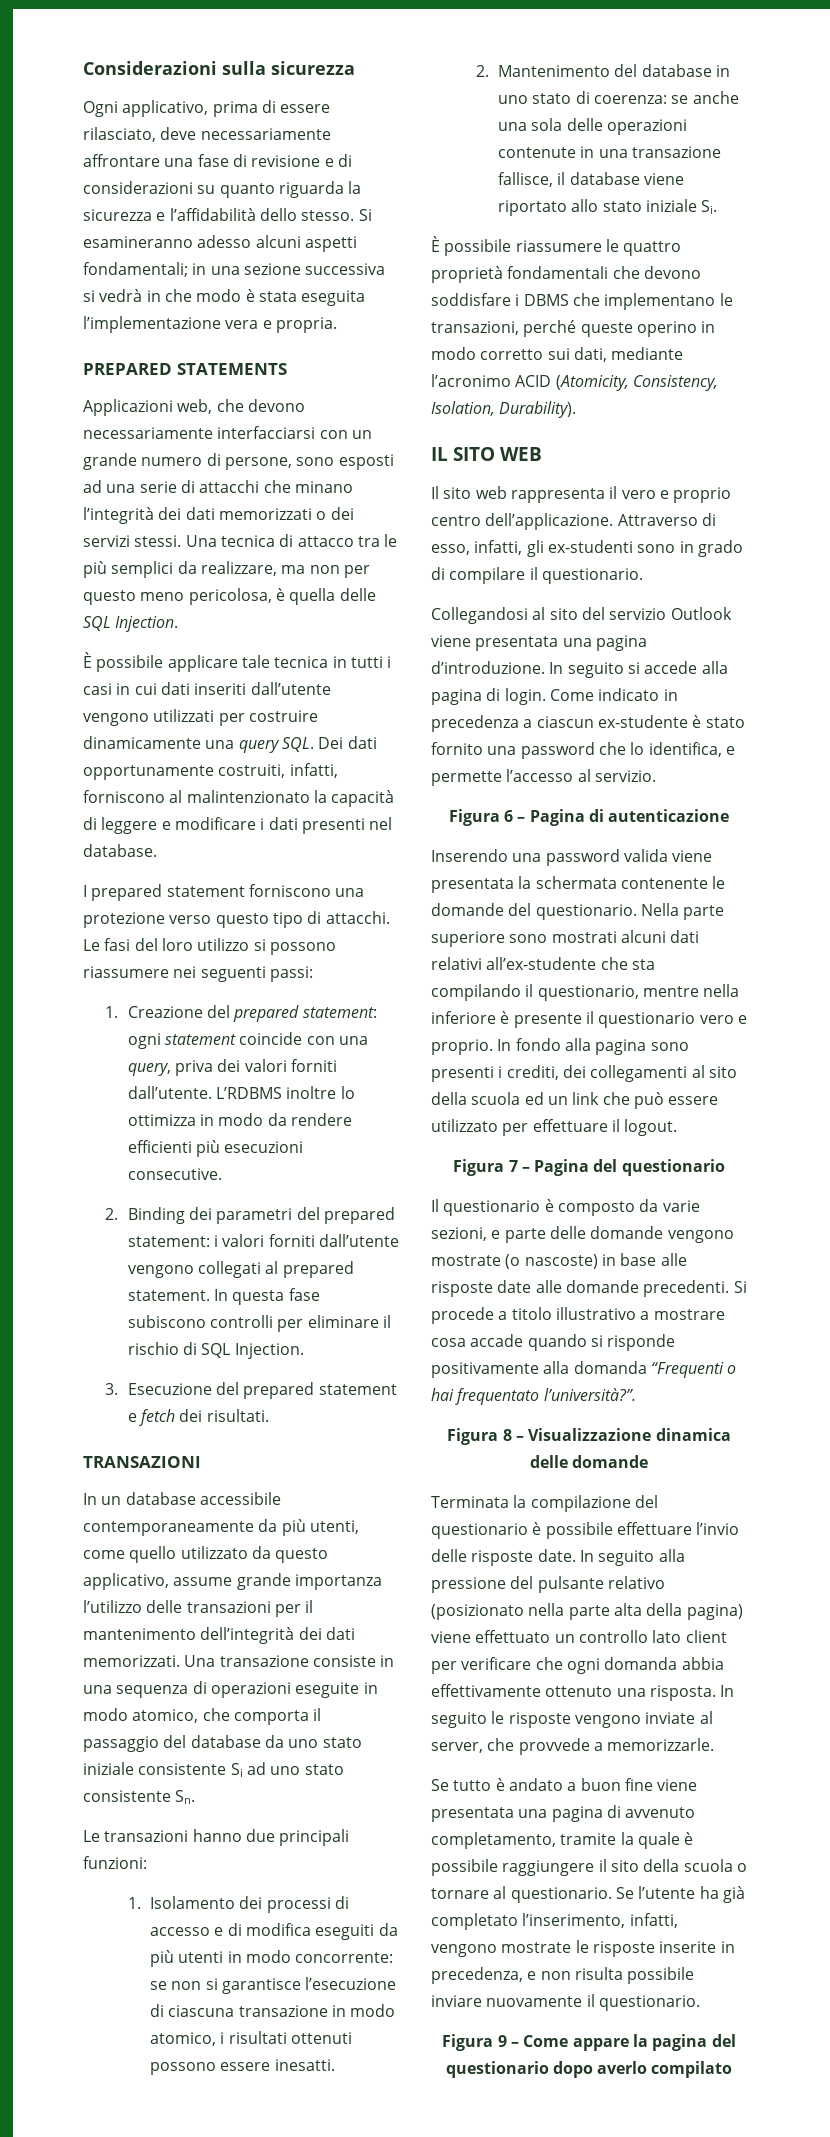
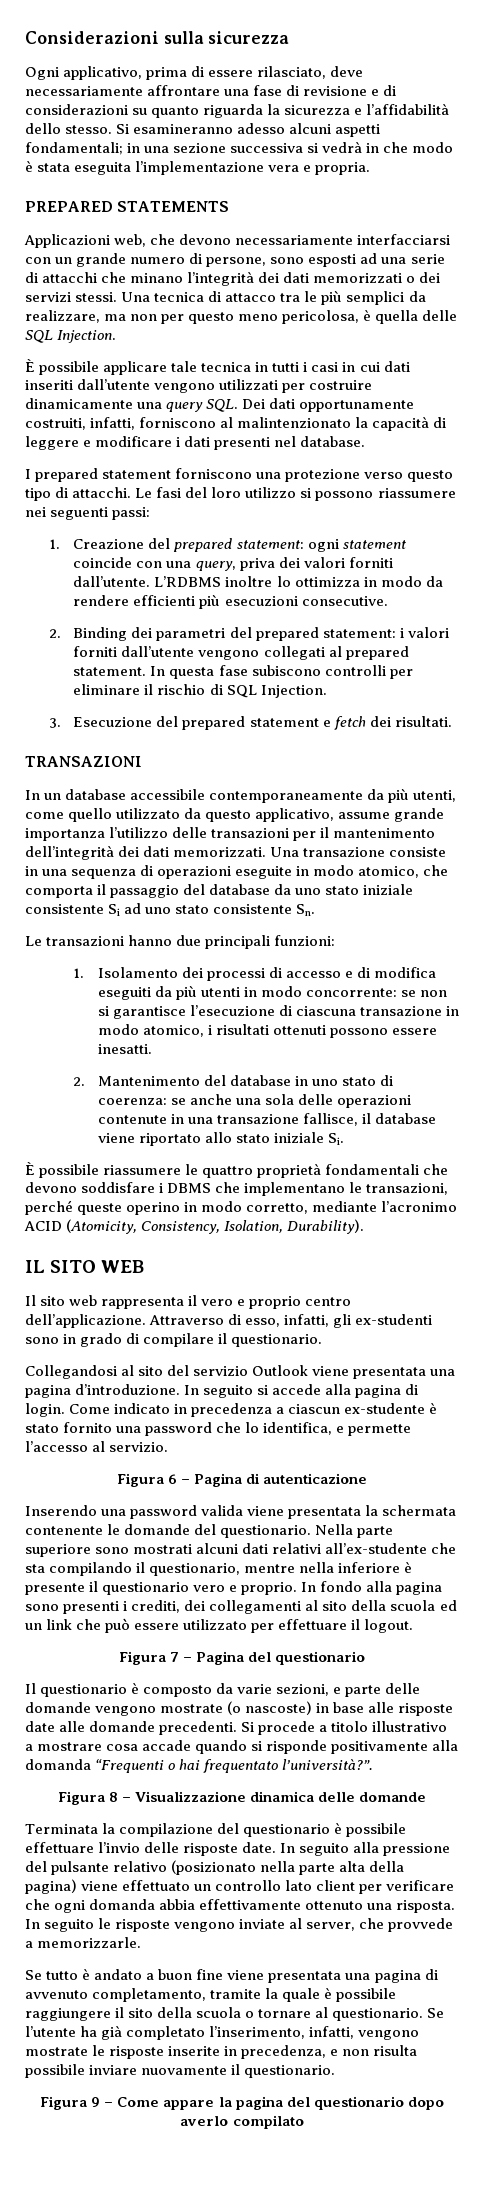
[480,347,607,362] corretto sui dati, -> [246,1203,309,1214] corretto,

